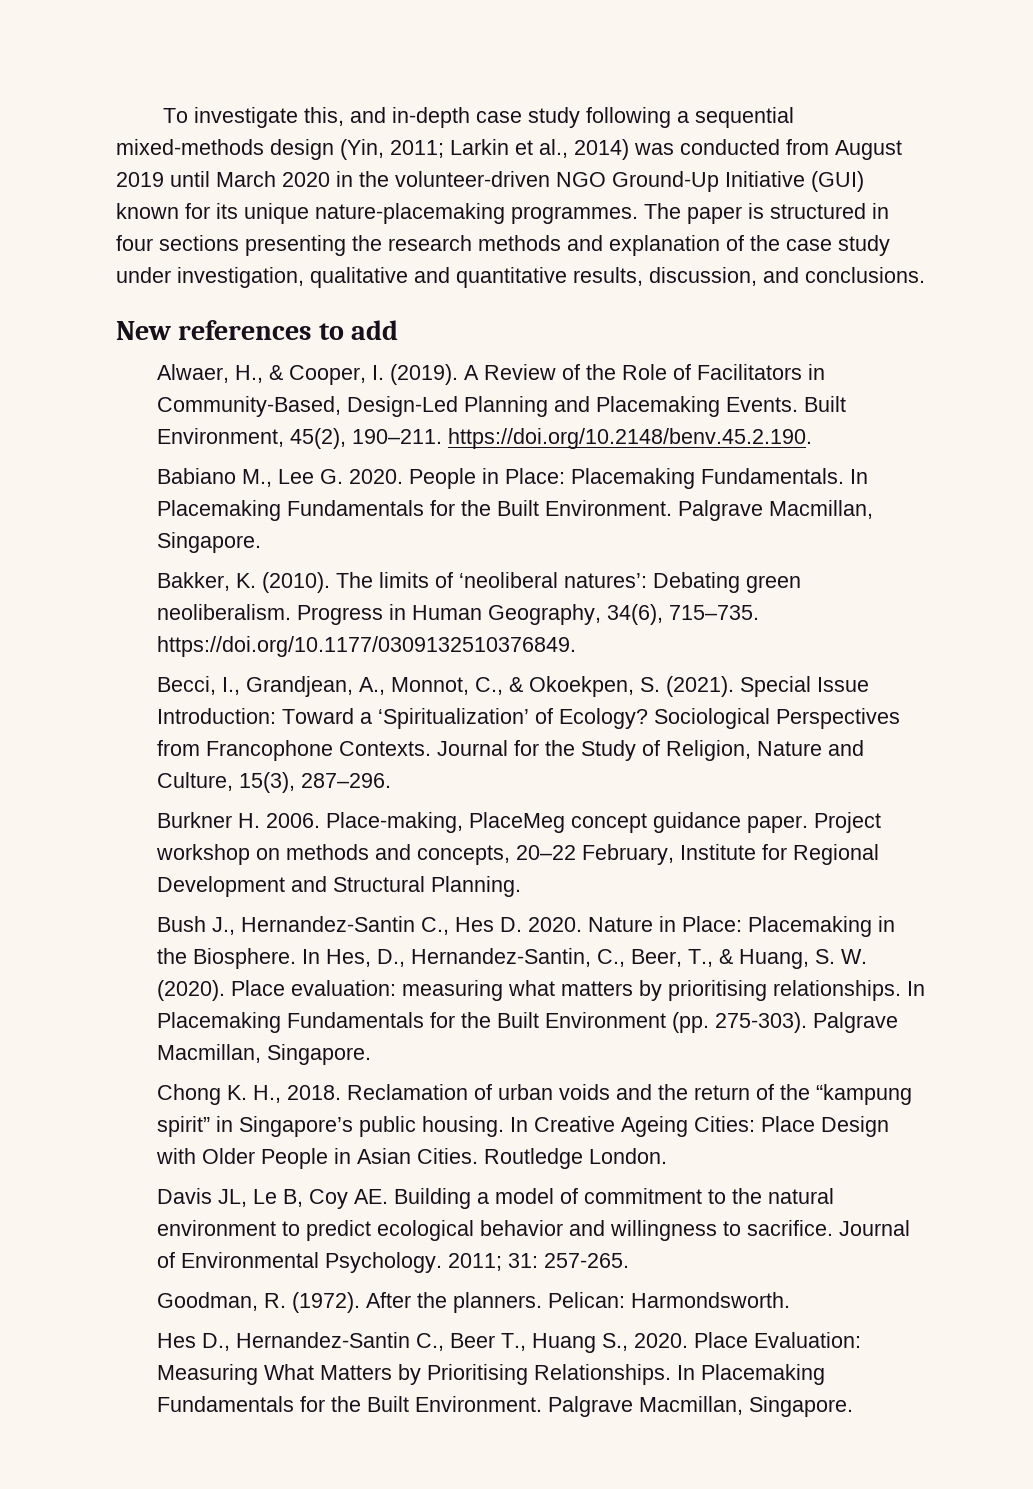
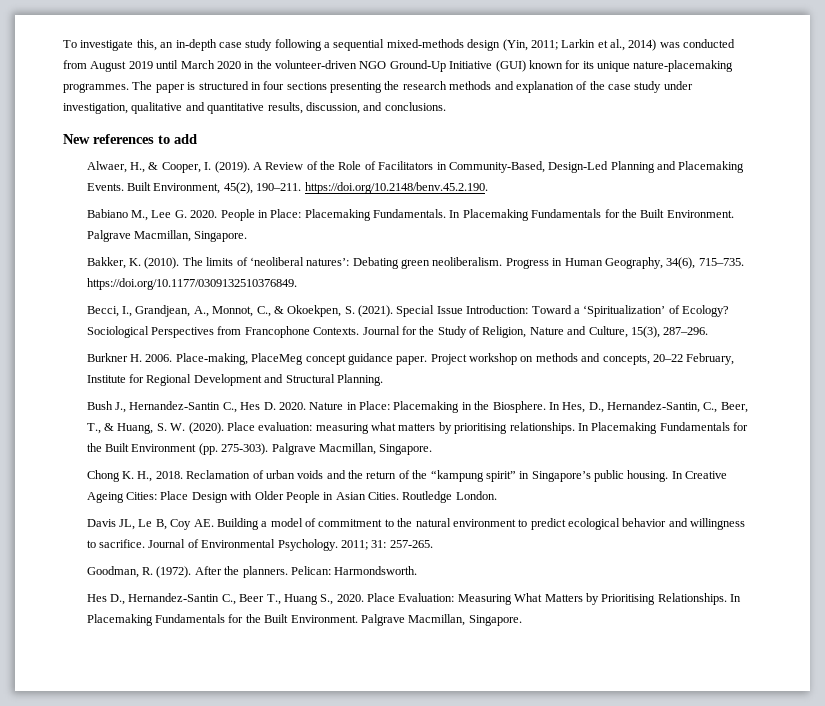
[350,107,387,123] and -> [160,42,174,48] an

